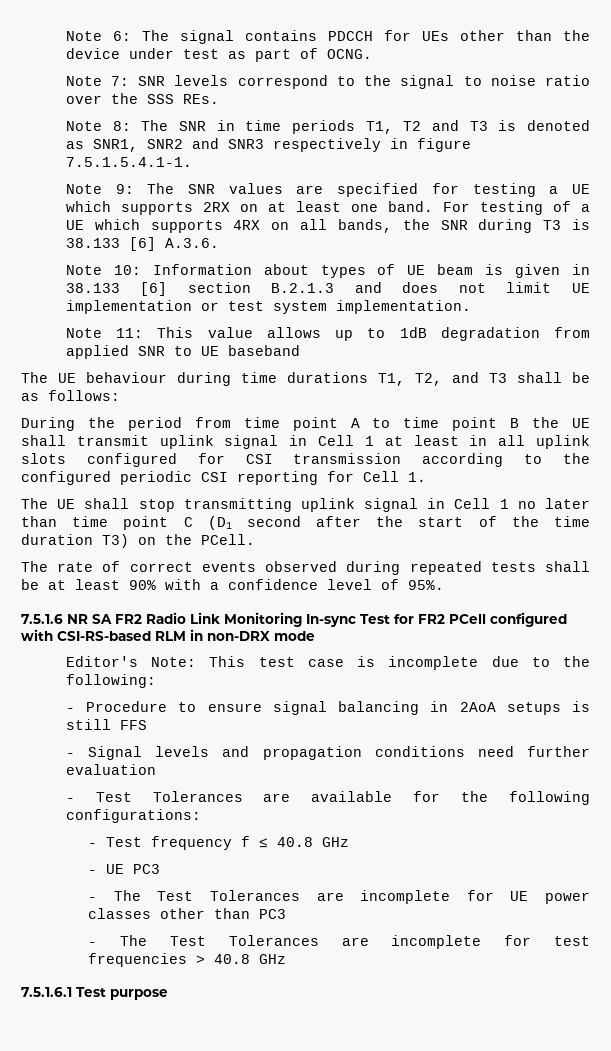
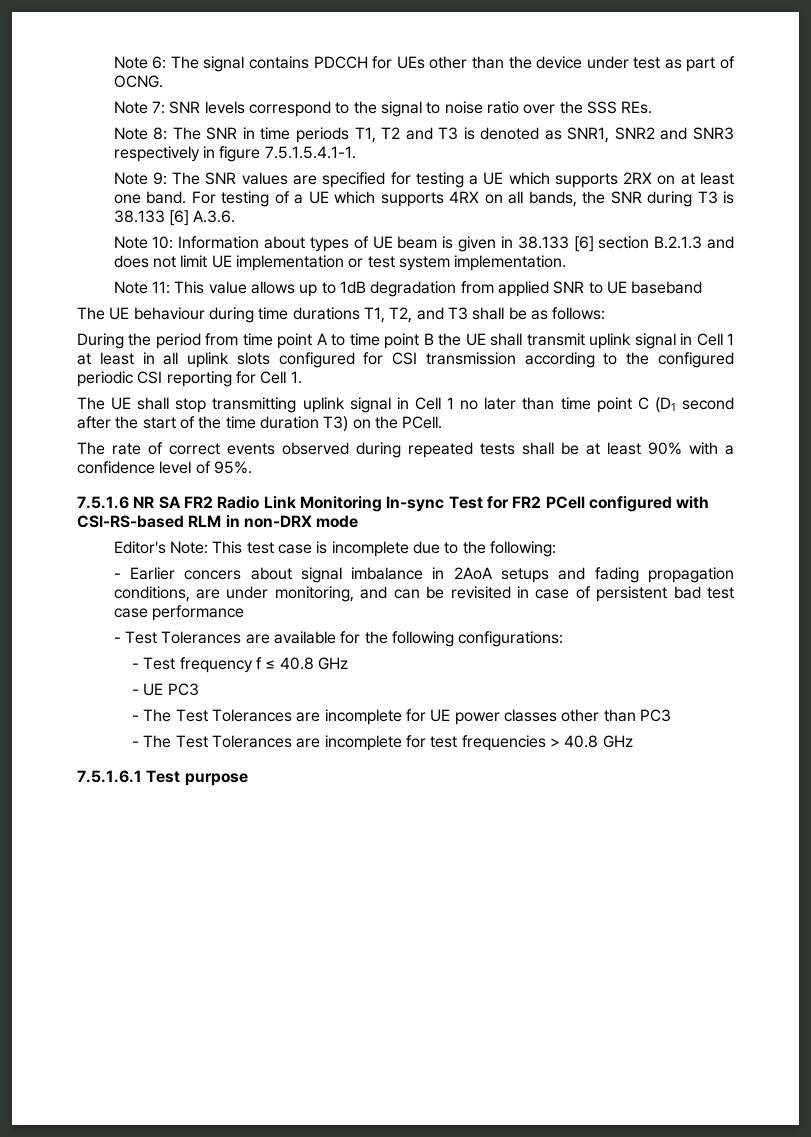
[86,701,590,715] [65,719,147,730] [65,746,590,760] [65,764,156,775] Procedure to ensure signal balancing in 2AoA setups is still FFS // - Signal levels and propagation conditions need further evaluation -> [129,567,735,583] [113,586,734,602] [113,605,244,621] Earlier concers about signal imbalance in 2AoA setups and fading propagation conditions, are under monitoring, and can be revisited in case of persistent bad test case performance

